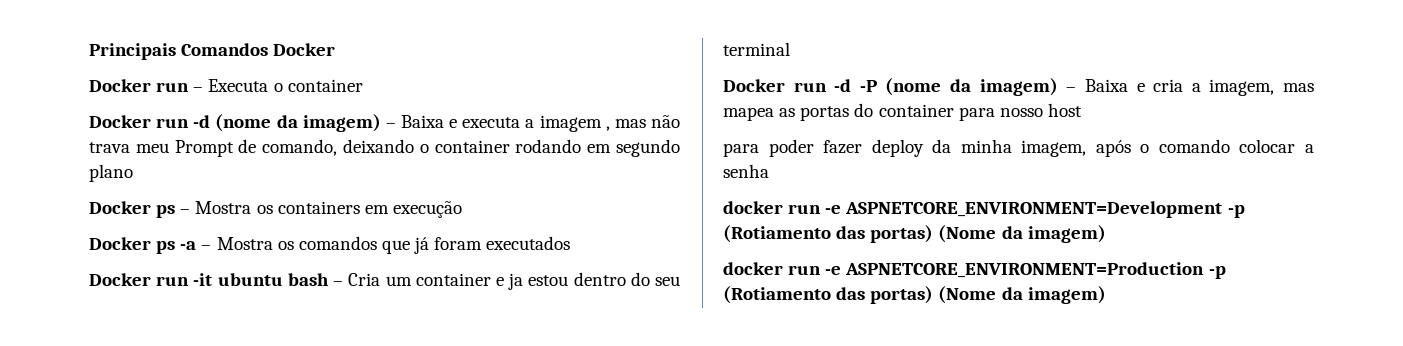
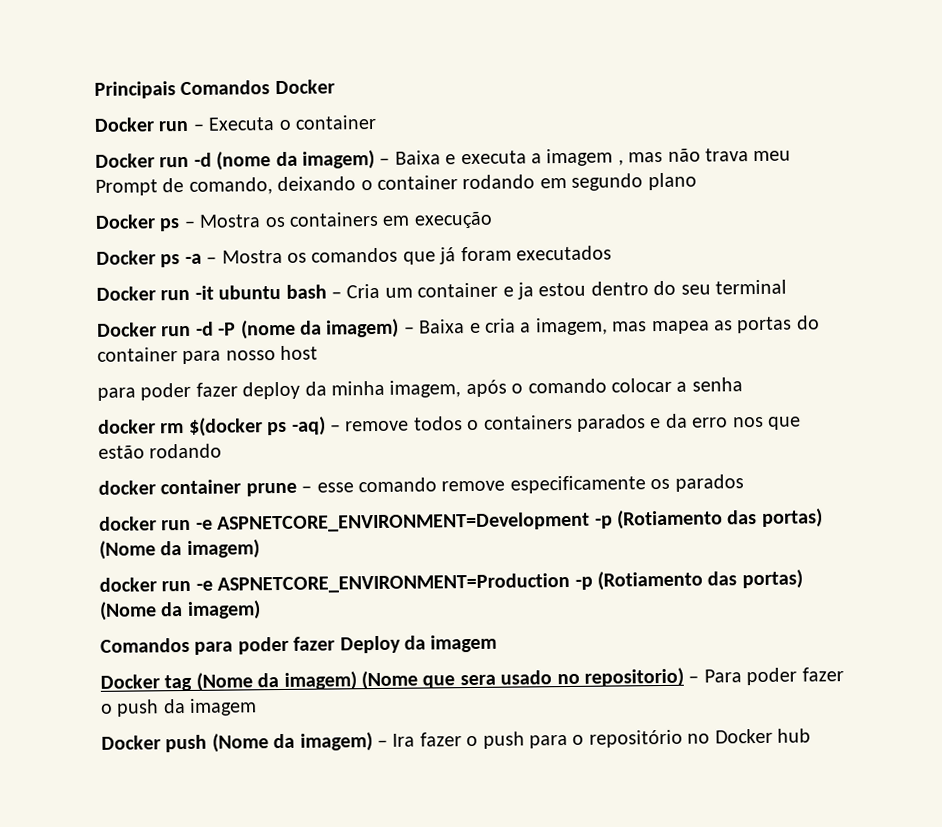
(769, 171) none -> [98,413,801,437] [98,443,223,459] [98,474,744,497] // docker rm $(docker ps -aq) – remove todos o containers parados e da erro nos que estão rodando // docker container prune – esse comando remove especificamente os parados
(1106, 295) none -> [100,634,498,655] [100,667,844,692] [101,698,258,717] [101,728,811,753] // Comandos para poder fazer Deploy da imagem // Docker tag (Nome da imagem) (Nome que sera usado no repositorio) – Para poder fazer o push da imagem // Docker push (Nome da imagem) – Ira fazer o push para o repositório no Docker hub

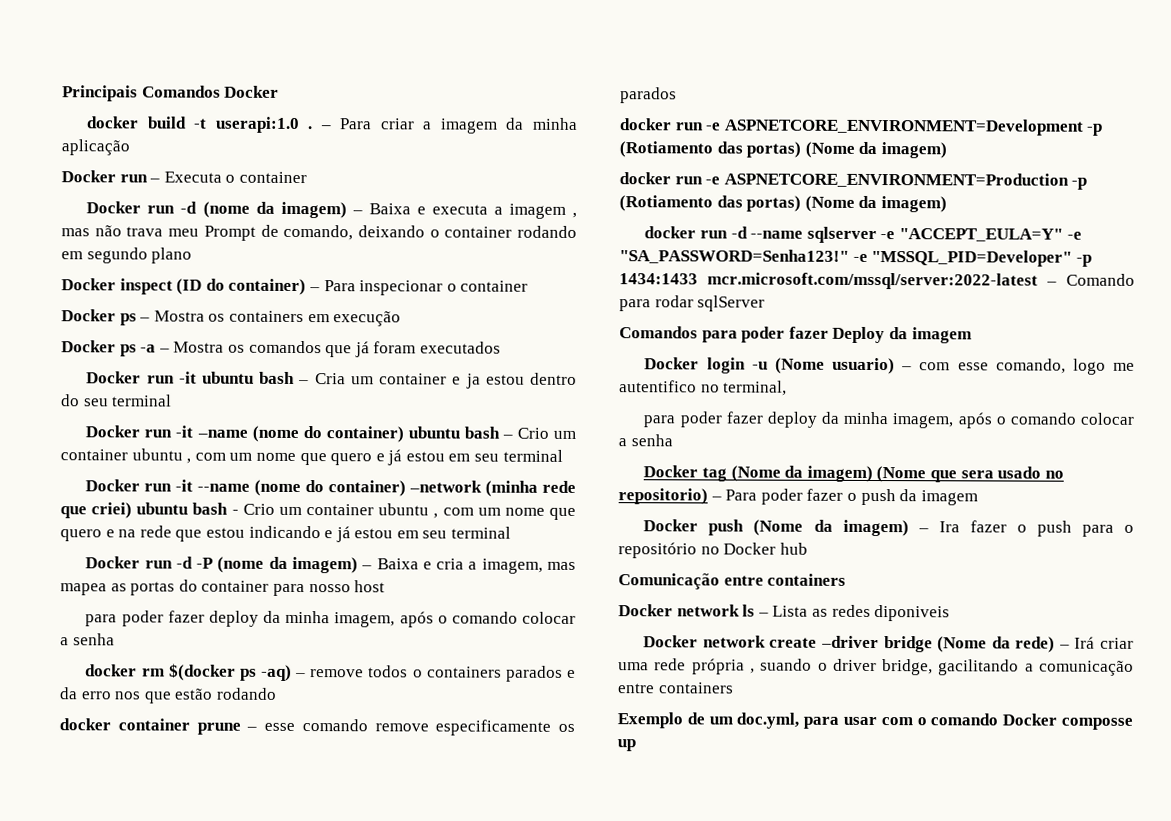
(335, 87) none -> [86,116,578,134] [61,139,130,156] // docker build -t userapi:1.0 . – Para criar a imagem da minha aplicação
(697, 181) none -> [61,278,529,296] // Docker inspect (ID do container) – Para inspecionar o container
(787, 287) none -> [85,425,576,443] [60,448,563,466] [85,479,577,497] [60,502,576,520] [60,525,512,543] // Docker run -it –name (nome do container) ubuntu bash – Crio um container ubuntu , com um nome que quero e já estou em seu terminal // Docker run -it --name (nome do container) –network (minha rede que criei) ubuntu bash - Crio um container ubuntu , com um nome que quero e na rede que estou indicando e já estou em seu terminal
(261, 610) none -> [644,226,1082,244] [619,249,1092,267] [619,272,1135,290] [619,295,766,312] // docker run -d --name sqlserver -e "ACCEPT_EULA=Y" -e "SA_PASSWORD=Senha123!" -e "MSSQL_PID=Developer" -p 1434:1433 mcr.microsoft.com/mssql/server:2022-latest – Comando para rodar sqlServer
(498, 643) none -> [644,357,1135,375] [619,380,788,396] [643,411,1134,429] [618,434,673,447] // Docker login -u (Nome usuario) – com esse comando, logo me autentifico no terminal, // para poder fazer deploy da minha imagem, após o comando colocar a senha
(811, 735) none -> [618,573,847,590] [618,604,951,622] [643,635,1134,653] [618,658,1134,676] [618,682,734,694] [617,712,1133,730] [617,739,636,752] // Comunicação entre containers // Docker network ls – Lista as redes diponiveis // Docker network create –driver bridge (Nome da rede) – Irá criar uma rede própria , suando o driver bridge, gacilitando a comunicação entre containers // Exemplo de um doc.yml, para usar com o comando Docker composse up

